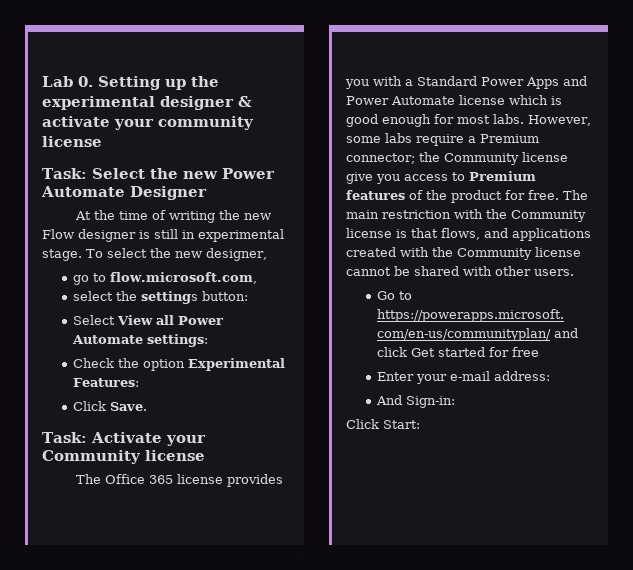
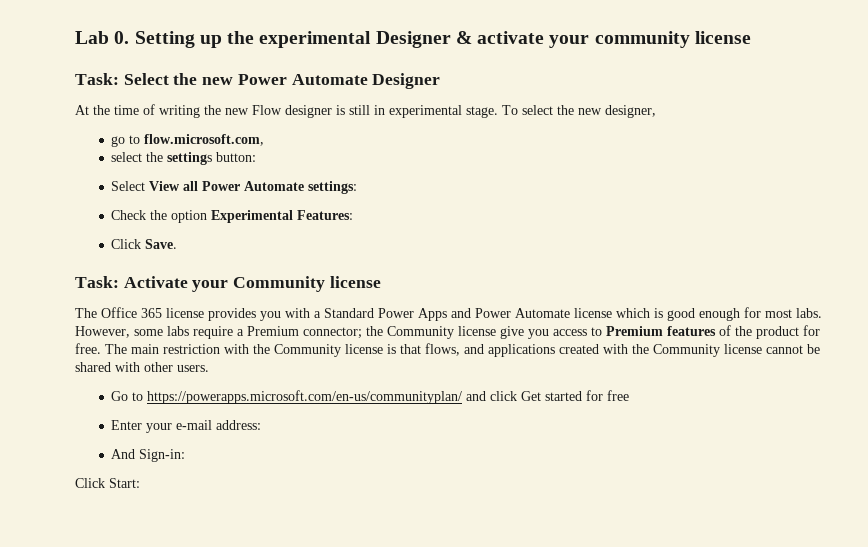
[160,96,234,110] designer -> [375,31,451,48] Designer

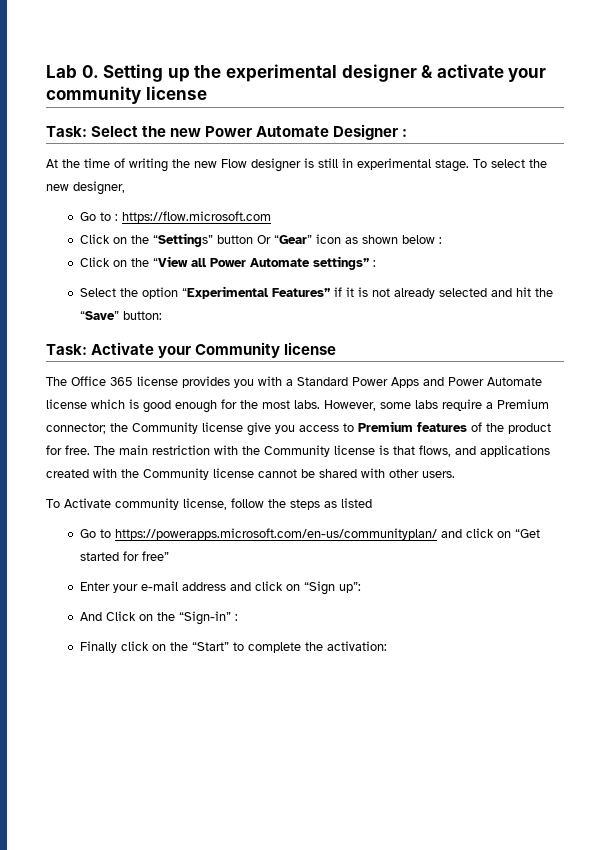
[375,31,451,48] Designer -> [341,64,417,82] designer
(441, 81) none -> [402,129,408,137] :
[111,134,265,147] [111,152,257,165] [111,181,358,194] [111,210,354,223] [111,239,178,249] go to flow.microsoft.com, // select the settings button: // Select View all Power Automate settings: // Check the option Experimental Features: // Click Save. -> [79,211,271,223] [79,233,442,247] [79,256,376,270] [79,286,553,299] [79,311,162,320] Go to : https://flow.microsoft.com // Click on the “Settings” button Or “Gear” icon as shown below : // Click on the “View all Power Automate settings” : // Select the option “Experimental Features” if it is not already selected and hit the “Save” button:
(761, 312) none -> [240,400,258,409] the
(209, 368) none -> [46,498,372,510] // To Activate community license, follow the steps as listed
[521,391,542,401] Get -> [496,529,540,538] on “Get
[607,390,630,401] free -> [141,551,169,561] free”
[216,420,262,430] [111,449,186,462] [75,478,140,488] address: // And Sign-in: // Click Start: -> [181,581,361,595] [79,611,238,625] [79,641,387,653] address and click on “Sign up”: // And Click on the “Sign-in” : // Finally click on the “Start” to complete the activation:

